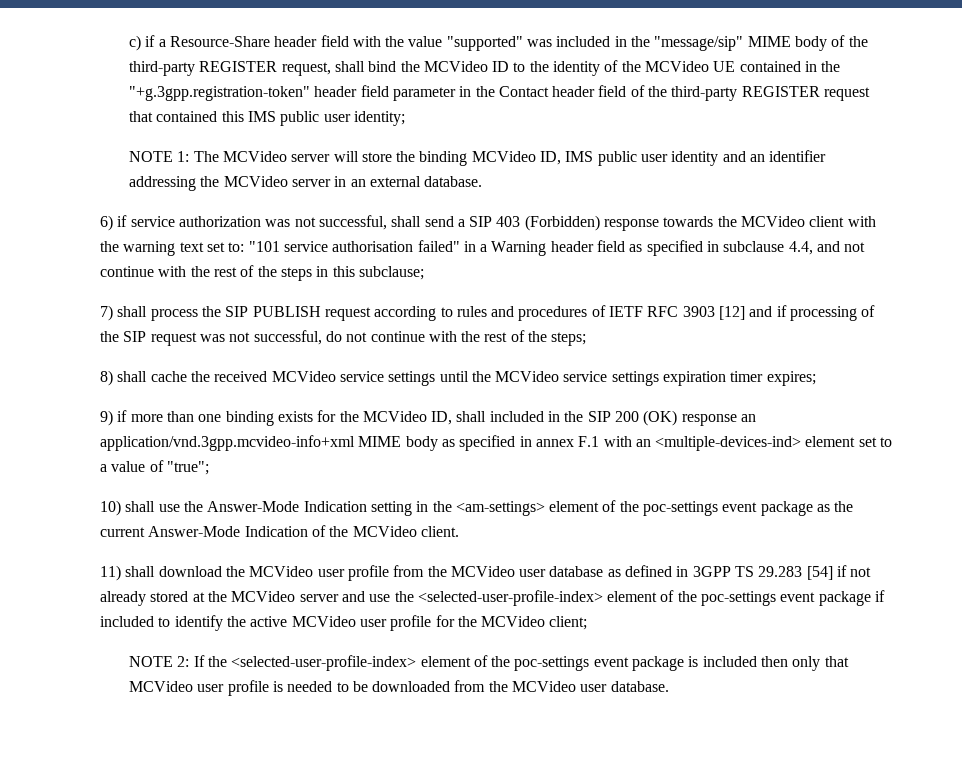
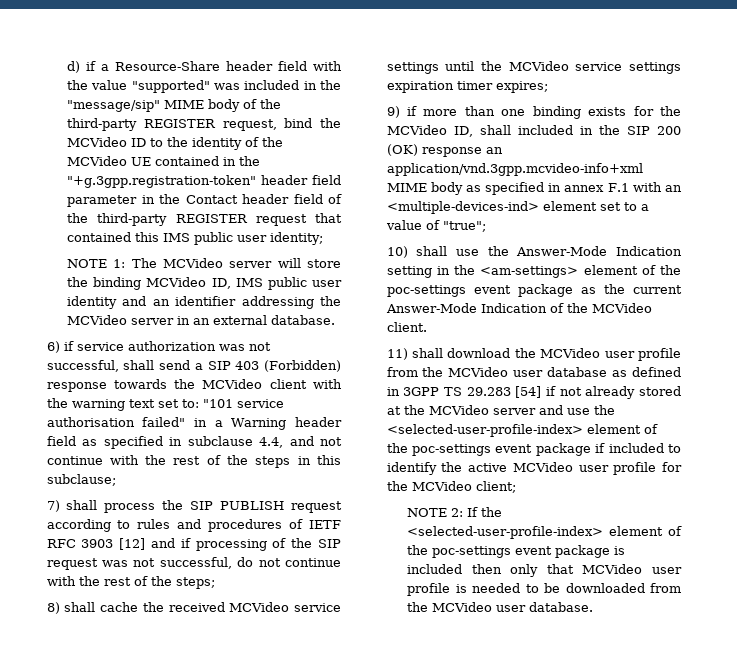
[128,35,141,51] c) -> [67,61,81,73] d)
[334,61,365,72] shall -> (277, 125) none

